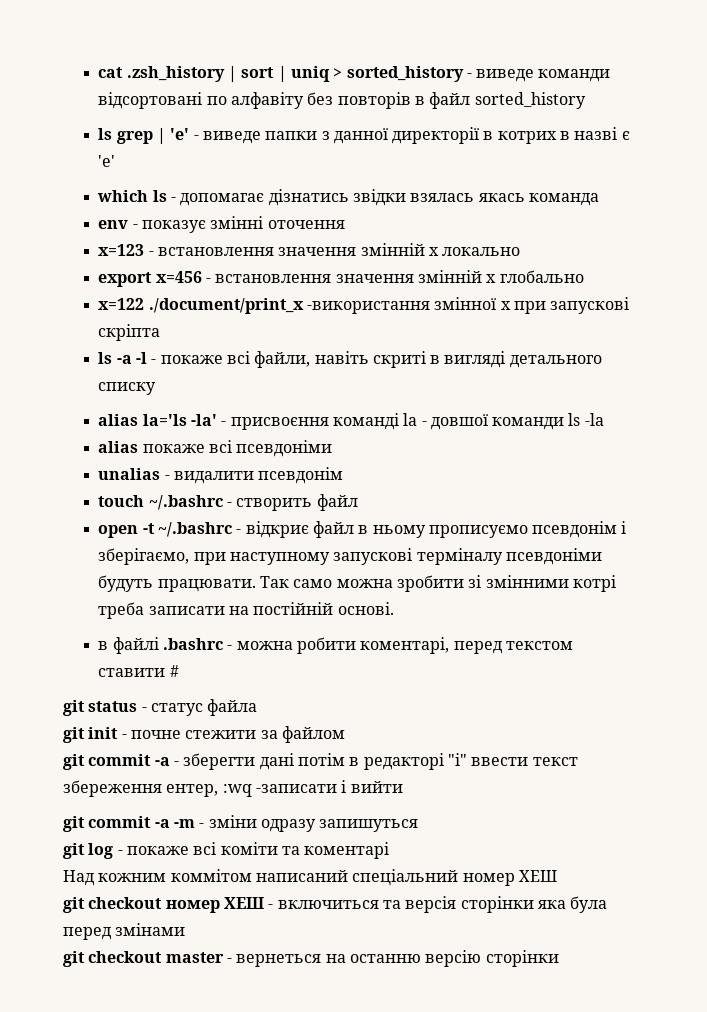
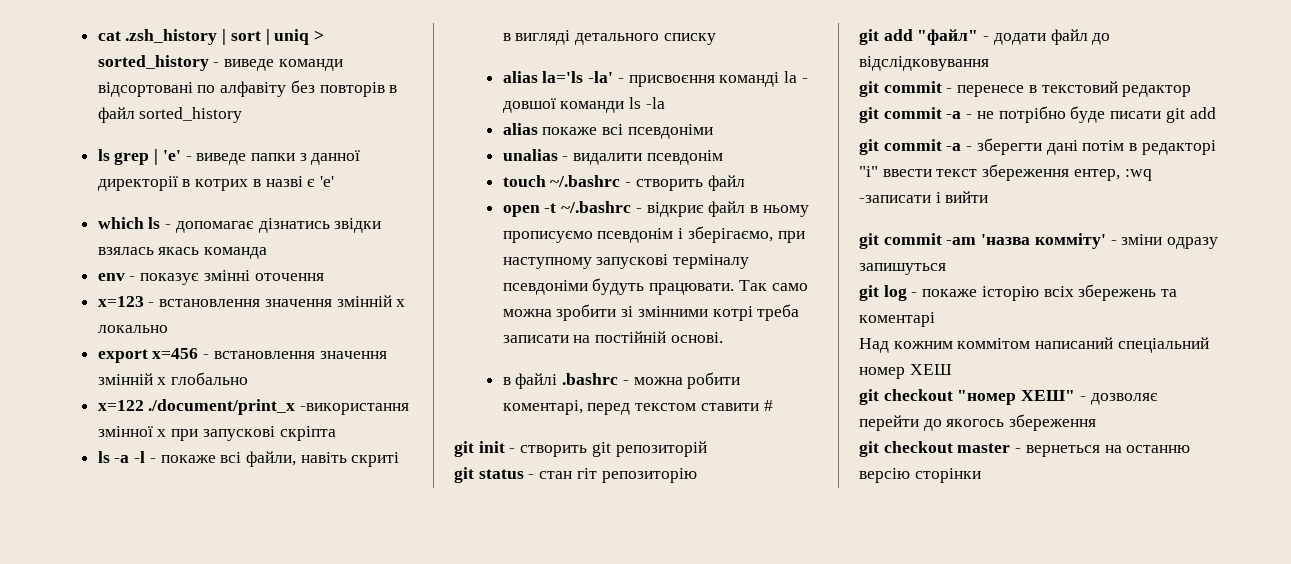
[88,699,258,716] [63,726,345,743] status - статус файла // git init - почне стежити за файлом -> [478,441,707,457] [454,467,697,483] [859,29,1111,45] [859,56,989,71] [859,81,1192,97] [859,106,1216,123] init - створить git репозиторій // git status - стан гіт репозиторію // git add "файл" - додати файл до відслідковування // git commit - перенесе в текстовий редактор // git commit -a - не потрібно буде писати git add
[154,819,195,828] -a -m -> [946,233,1106,249] -am 'назва комміту'
[193,842,278,855] всі коміти -> [981,284,1157,301] історію всіх збережень
[165,896,608,913] [63,923,186,940] номер ХЕШ - включиться та версія сторінки яка була перед змінами -> [957,390,1158,405] [859,414,1097,431] "номер ХЕШ" - дозволяє перейти до якогось збереження

